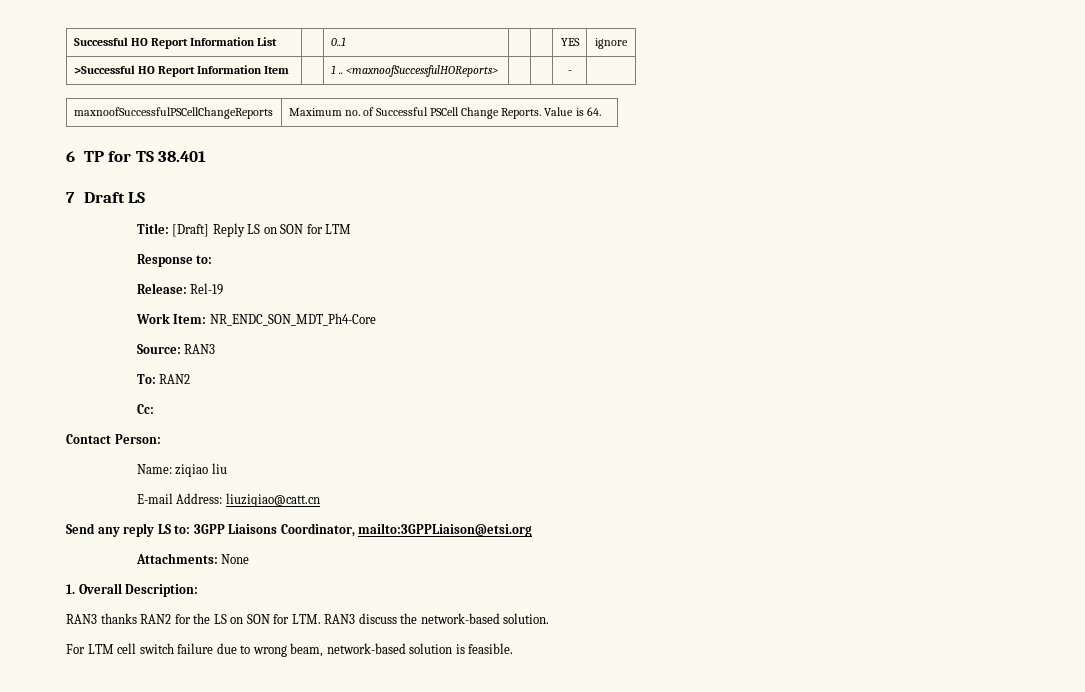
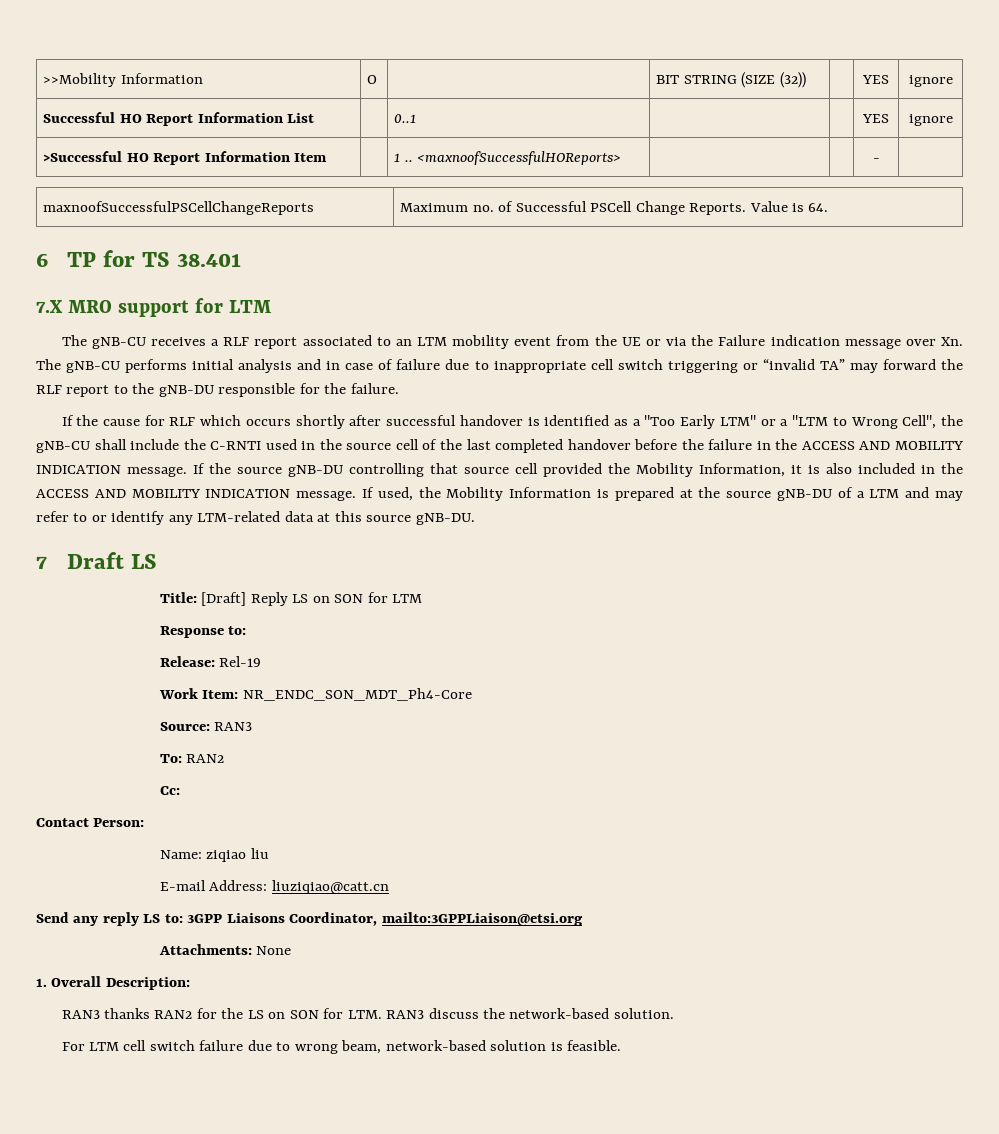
(73, 41) none -> [43,73,203,87] [367,75,378,84] [656,72,806,88] [862,75,889,84] [908,75,953,87] >>Mobility Information | O | | BIT STRING (SIZE (32)) | | YES | ignore //
(207, 156) none -> [36,298,272,317] [61,335,963,349] [36,359,963,373] [36,383,399,397] [61,415,963,429] [36,439,963,453] [36,463,963,477] [36,487,963,501] [36,511,475,525] // 7.X MRO support for LTM // The gNB-CU receives a RLF report associated to an LTM mobility event from the UE or via the Failure indication message over Xn. The gNB-CU performs initial analysis and in case of failure due to inappropriate cell switch triggering or “invalid TA” may forward the RLF report to the gNB-DU responsible for the failure. // If the cause for RLF which occurs shortly after successful handover is identified as a "Too Early LTM" or a "LTM to Wrong Cell", the gNB-CU shall include the C-RNTI used in the source cell of the last completed handover before the failure in the ACCESS AND MOBILITY INDICATION message. If the source gNB-DU controlling that source cell provided the Mobility Information, it is also included in the ACCESS AND MOBILITY INDICATION message. If used, the Mobility Information is prepared at the source gNB-DU of a LTM and may refer to or identify any LTM-related data at this source gNB-DU.

